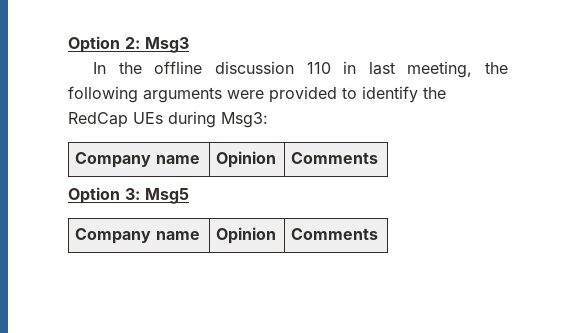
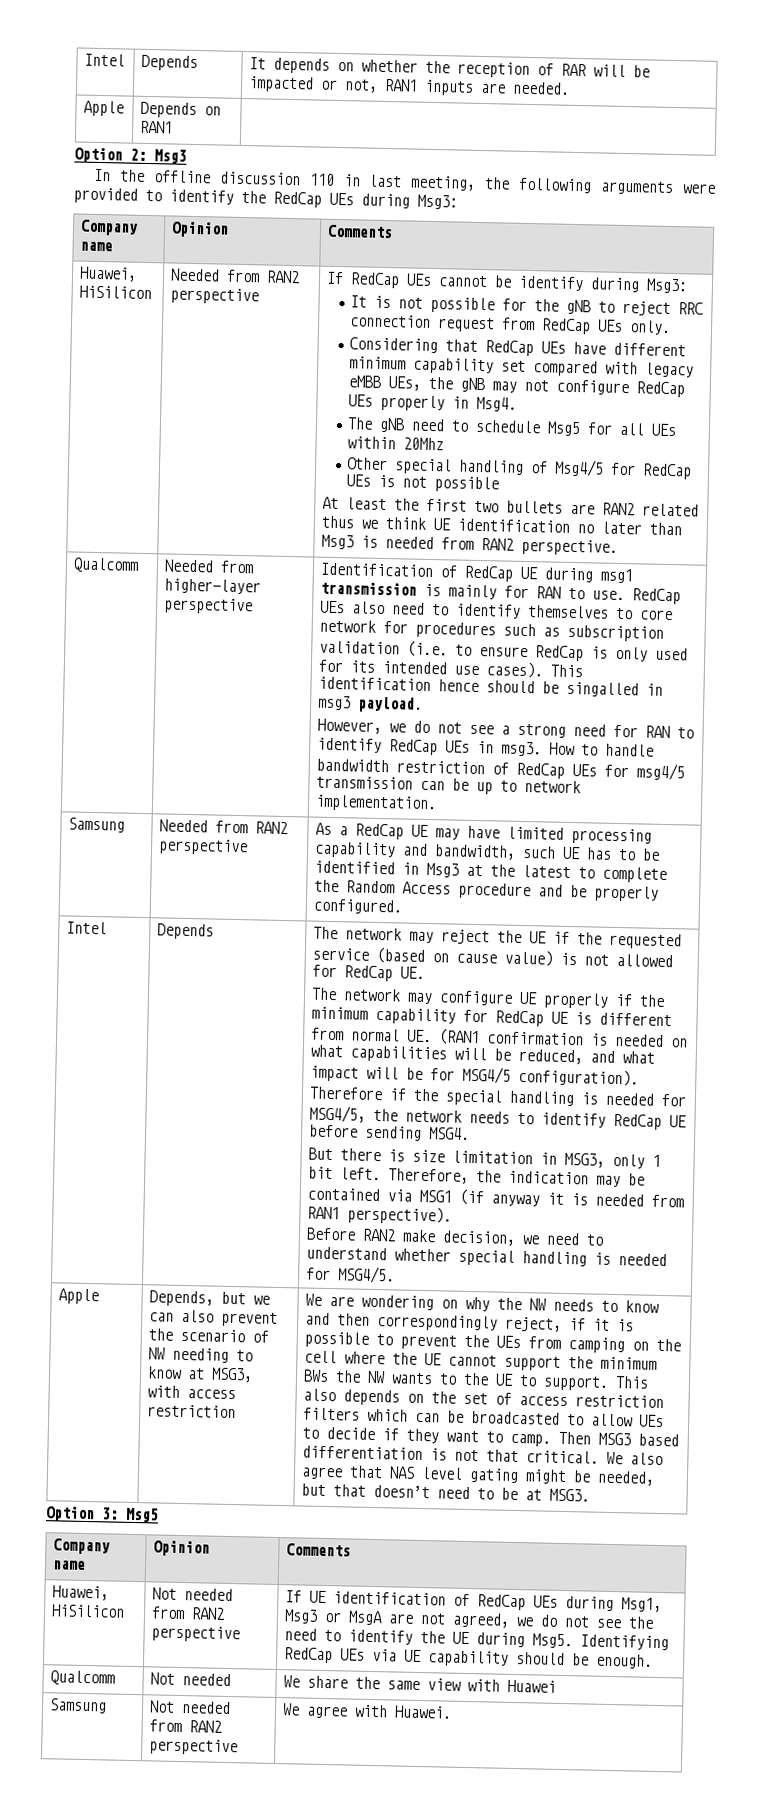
(68, 44) none -> [84,53,126,67] [141,54,199,72] [249,57,651,78] [248,76,571,96] [83,100,125,117] [140,101,222,119] [140,120,174,134] Intel | Depends | It depends on whether the reception of RAR will be impacted or not, RAN1 inputs are needed. // Apple | Depends on RAN1 | //
(379, 158) none -> [79,266,138,282] [79,285,153,300] [170,268,301,284] [170,287,260,305] [326,271,689,294] [350,295,705,316] [350,314,672,335] [349,337,687,357] [349,356,695,378] [348,375,686,398] [348,394,518,412] [347,417,678,437] [347,436,445,451] [347,457,693,480] [346,474,500,493] [322,496,700,517] [321,515,683,536] [321,534,619,556] [73,557,140,573] [164,559,255,574] [164,578,262,595] [163,597,254,615] [320,562,635,584] [320,581,682,605] [320,600,674,621] [319,619,665,642] [319,640,689,662] [318,659,584,679] [318,676,664,698] [317,695,424,713] [317,718,695,739] [317,737,655,757] [316,758,686,781] [316,775,582,795] [315,794,438,813] [68,817,126,833] [159,819,289,835] [158,838,249,856] [315,822,653,845] [314,841,661,861] [314,860,668,884] [314,879,660,902] [313,898,404,915] [66,921,108,935] [157,923,215,940] [313,926,683,950] [312,946,674,968] [312,964,426,982] [311,987,666,1009] [311,1006,673,1027] [311,1027,689,1048] [310,1044,656,1065] [310,1065,640,1087] [309,1086,688,1107] [309,1105,688,1130] [309,1124,471,1141] [308,1147,662,1169] [308,1166,646,1188] [307,1187,685,1208] [307,1205,453,1225] [306,1227,605,1246] [306,1246,668,1267] [306,1266,396,1284] [58,1288,100,1305] [149,1290,271,1307] [149,1309,279,1327] [148,1328,270,1343] [148,1347,254,1363] [147,1366,254,1383] [147,1385,237,1400] [147,1404,237,1419] [305,1293,660,1313] [305,1312,635,1332] [304,1331,682,1354] [304,1350,658,1371] [303,1369,650,1391] [303,1388,665,1409] [303,1407,665,1428] [302,1427,680,1447] [302,1445,664,1466] [301,1465,656,1486] [301,1483,591,1502] // Huawei, HiSilicon | Needed from RAN2 perspective | If RedCap UEs cannot be identify during Msg3: // It is not possible for the gNB to reject RRC connection request from RedCap UEs only. // Considering that RedCap UEs have different minimum capability set compared with legacy eMBB UEs, the gNB may not configure RedCap UEs properly in Msg4. // The gNB need to schedule Msg5 for all UEs within 20Mhz // Other special handling of Msg4/5 for RedCap UEs is not possible // At least the first two bullets are RAN2 related thus we think UE identification no later than Msg3 is needed from RAN2 perspective. // Qualcomm | Needed from higher-layer perspective | Identification of RedCap UE during msg1 transmission is mainly for RAN to use. RedCap UEs also need to identify themselves to core network for procedures such as subscription validation (i.e. to ensure RedCap is only used for its intended use cases). This identification hence should be singalled in msg3 payload. // However, we do not see a strong need for RAN to identify RedCap UEs in msg3. How to handle bandwidth restriction of RedCap UEs for msg4/5 transmission can be up to network implementation. // Samsung | Needed from RAN2 perspective | As a RedCap UE may have limited processing capability and bandwidth, such UE has to be identified in Msg3 at the latest to complete the Random Access procedure and be properly configured. // Intel | Depends | The network may reject the UE if the requested service (based on cause value) is not allowed for RedCap UE. // The network may configure UE properly if the minimum capability for RedCap UE is different from normal UE. (RAN1 confirmation is needed on what capabilities will be reduced, and what impact will be for MSG4/5 configuration). // Therefore if the special handling is needed for MSG4/5, the network needs to identify RedCap UE before sending MSG4. // But there is size limitation in MSG3, only 1 bit left. Therefore, the indication may be contained via MSG1 (if anyway it is needed from RAN1 perspective). // Before RAN2 make decision, we need to understand whether special handling is needed for MSG4/5. // Apple | Depends, but we can also prevent the scenario of NW needing to know at MSG3, with access restriction | We are wondering on why the NW needs to know and then correspondingly reject, if it is possible to prevent the UEs from camping on the cell where the UE cannot support the minimum BWs the NW wants to the UE to support. This also depends on the set of access restriction filters which can be broadcasted to allow UEs to decide if they want to camp. Then MSG3 based differentiation is not that critical. We also agree that NAS level gating might be needed, but that doesn’t need to be at MSG3.
(379, 234) none -> [52,1585,110,1601] [51,1604,126,1618] [152,1587,234,1602] [151,1606,226,1620] [151,1625,241,1643] [285,1590,663,1613] [284,1609,655,1629] [284,1628,670,1651] [284,1647,654,1669] [50,1670,116,1686] [150,1672,232,1687] [283,1675,557,1693] [49,1698,108,1714] [149,1700,232,1715] [149,1719,223,1733] [149,1738,239,1756] [282,1703,453,1719] // Huawei, HiSilicon | Not needed from RAN2 perspective | If UE identification of RedCap UEs during Msg1, Msg3 or MsgA are not agreed, we do not see the need to identify the UE during Msg5. Identifying RedCap UEs via UE capability should be enough. // Qualcomm | Not needed | We share the same view with Huawei // Samsung | Not needed from RAN2 perspective | We agree with Huawei.

